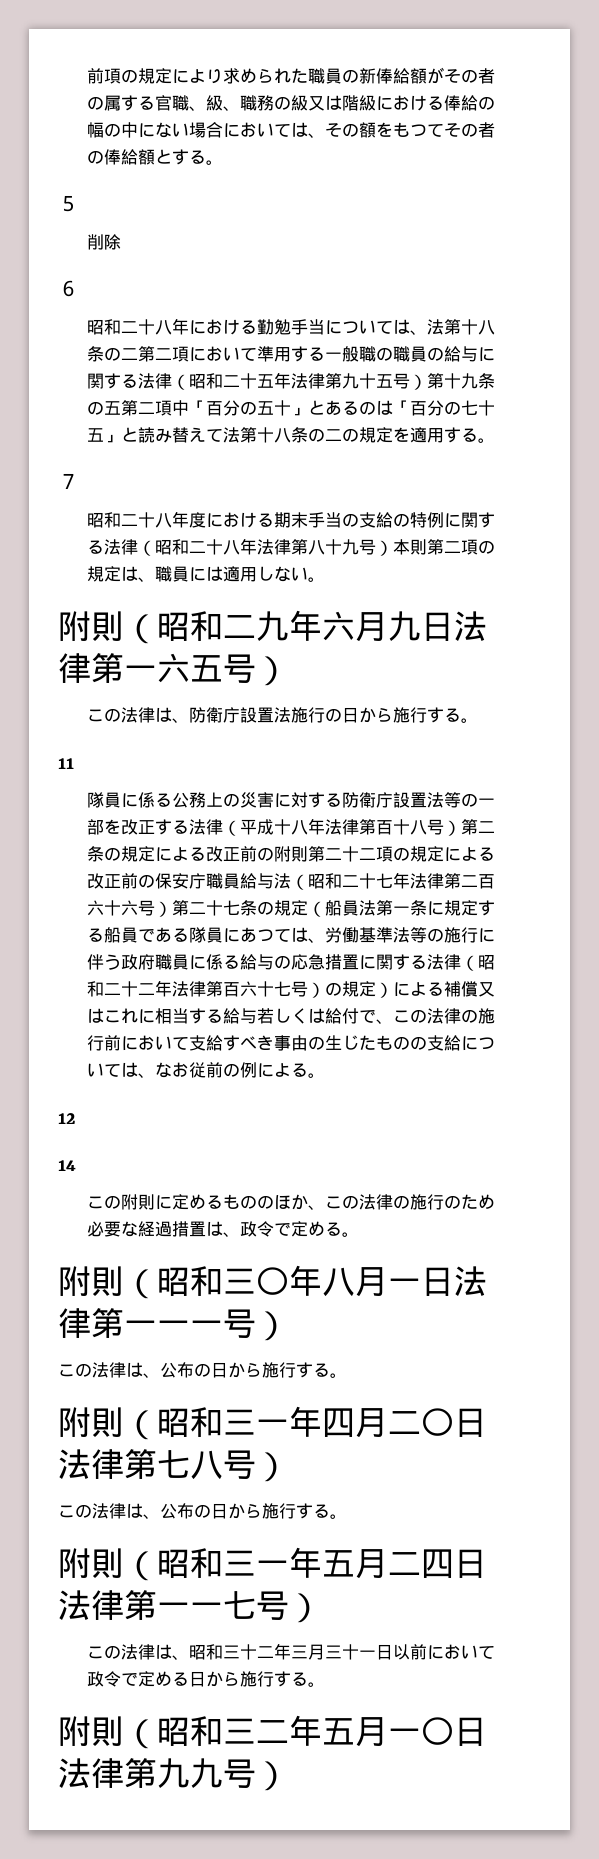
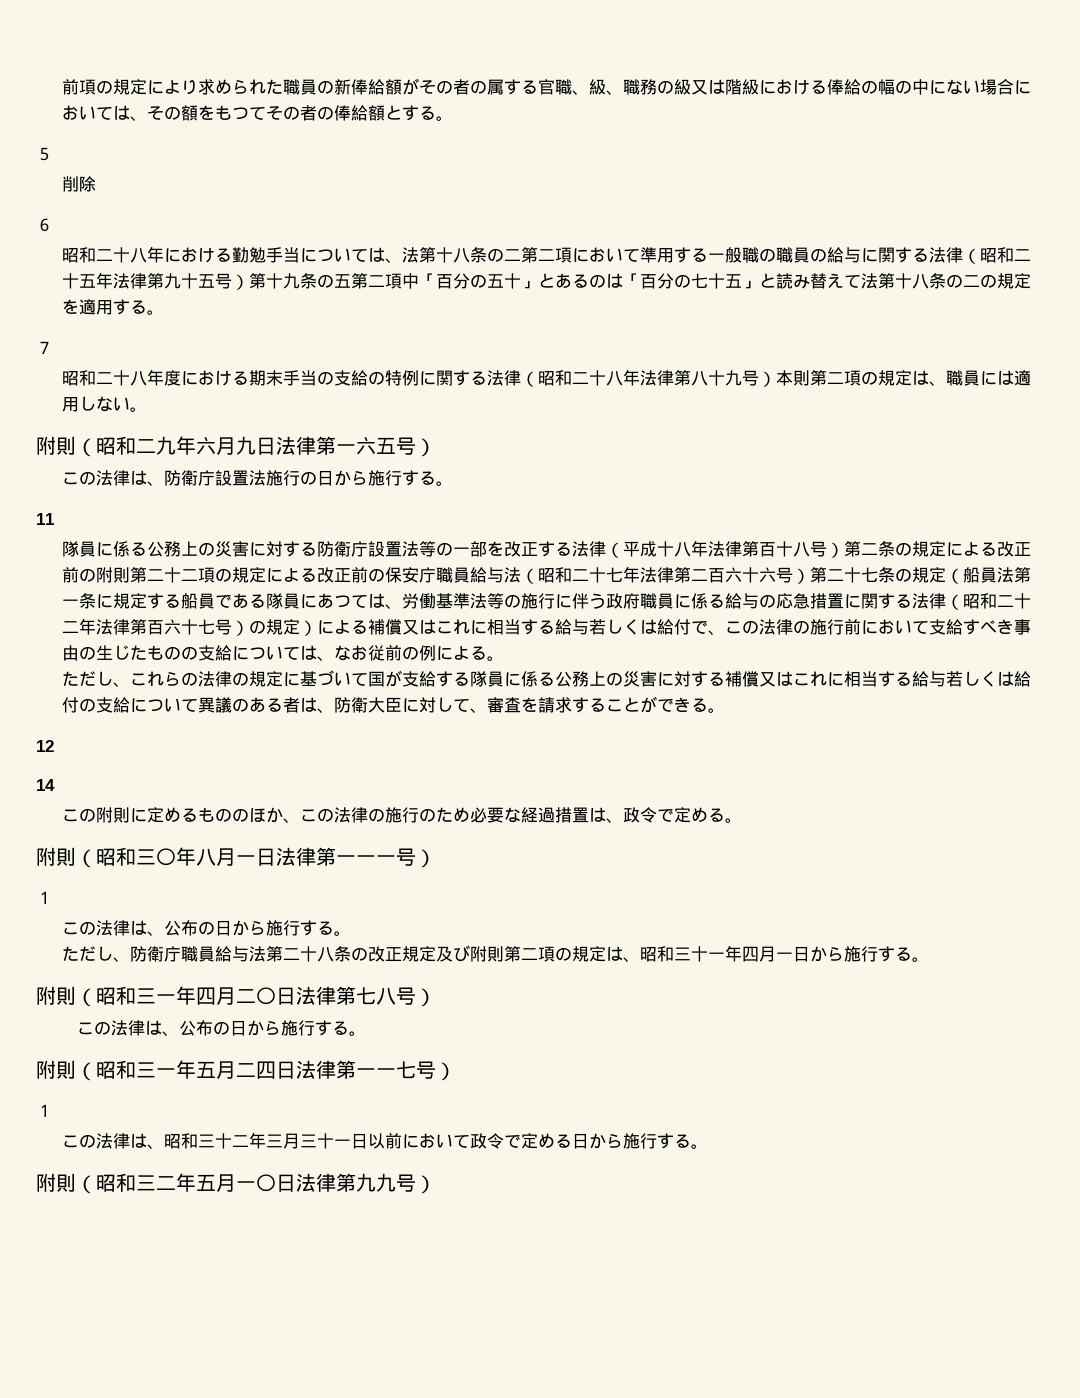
(326, 1075) none -> [62,670,1032,687] [62,696,726,713] // ただし、これらの法律の規定に基づいて国が支給する隊員に係る公務上の災害に対する補償又はこれに相当する給与若しくは給付の支給について異議のある者は、防衛大臣に対して、審査を請求することができる。
[58,1362,347,1378] // この法律は、公布の日から施行する。 -> [36,891,53,904] [62,920,352,936] [62,945,930,962] // １ // この法律は、公布の日から施行する。 // ただし、防衛庁職員給与法第二十八条の改正規定及び附則第二項の規定は、昭和三十一年四月一日から施行する。
(322, 1608) none -> [36,1104,53,1117] // １

